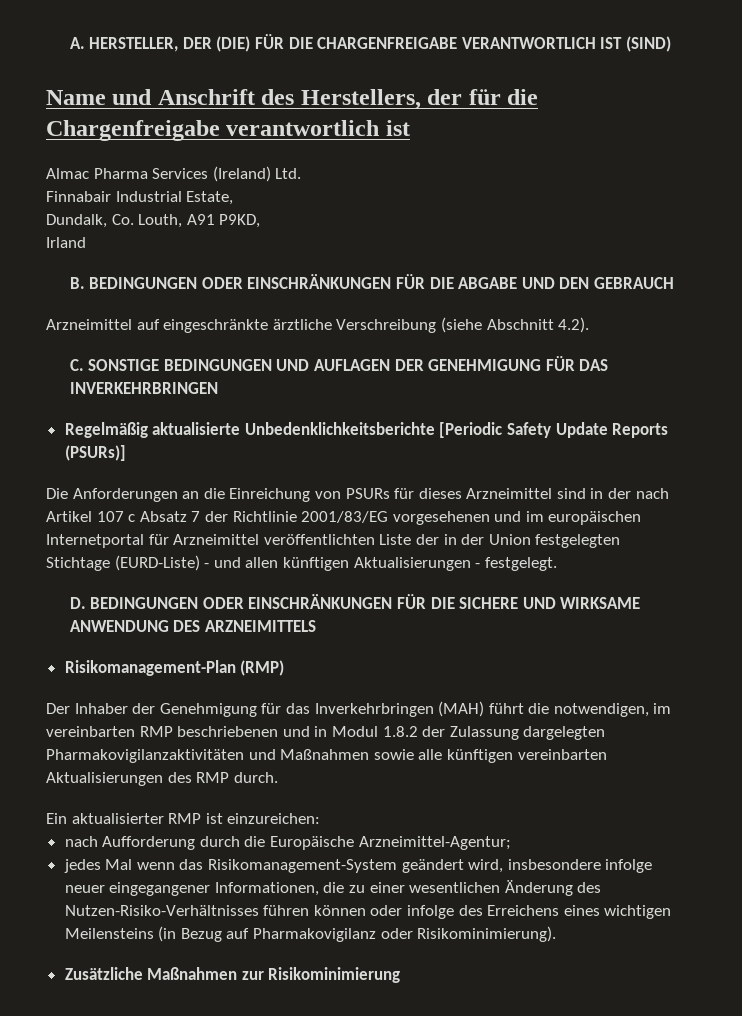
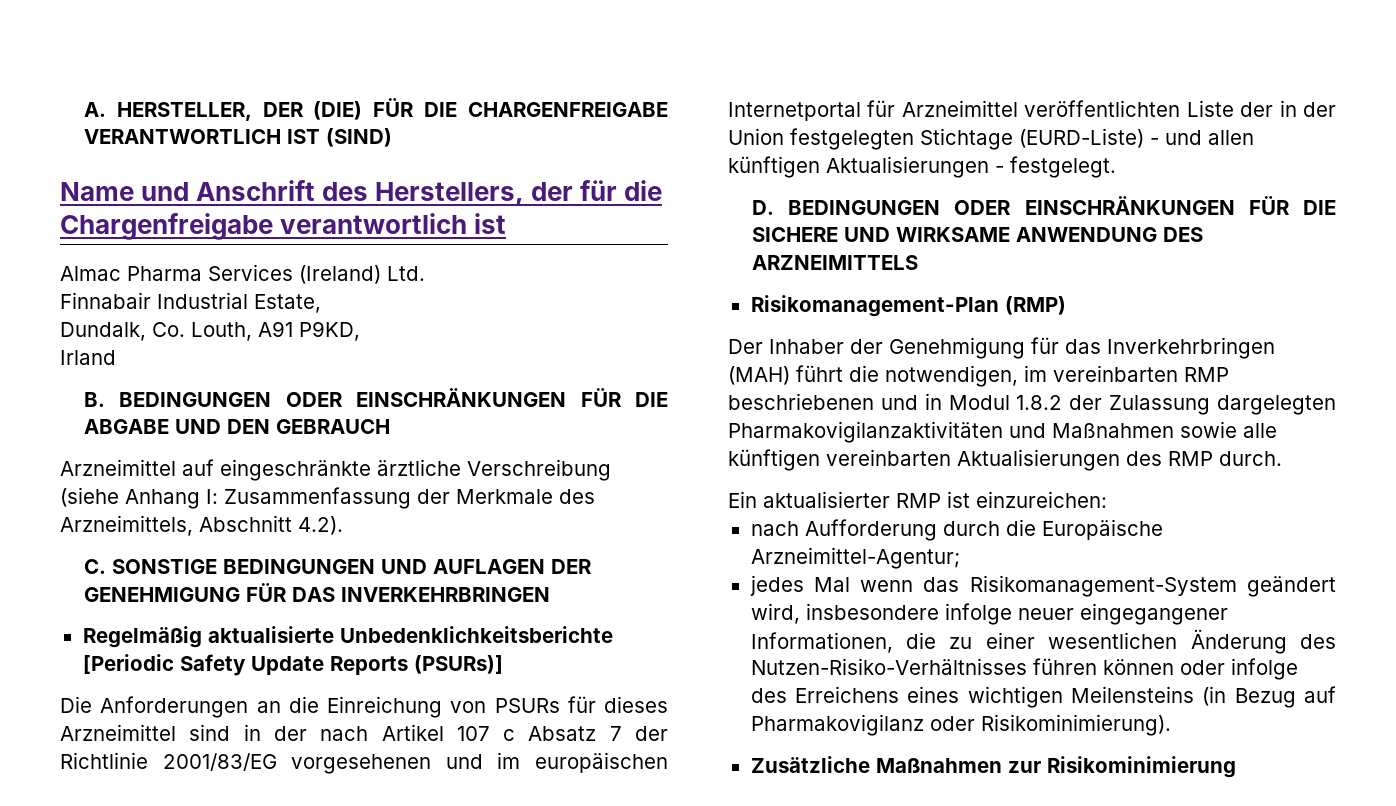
(482, 325) none -> [125,487,595,509] [60,515,193,536] Anhang I: Zusammenfassung der Merkmale des Arzneimittels,

